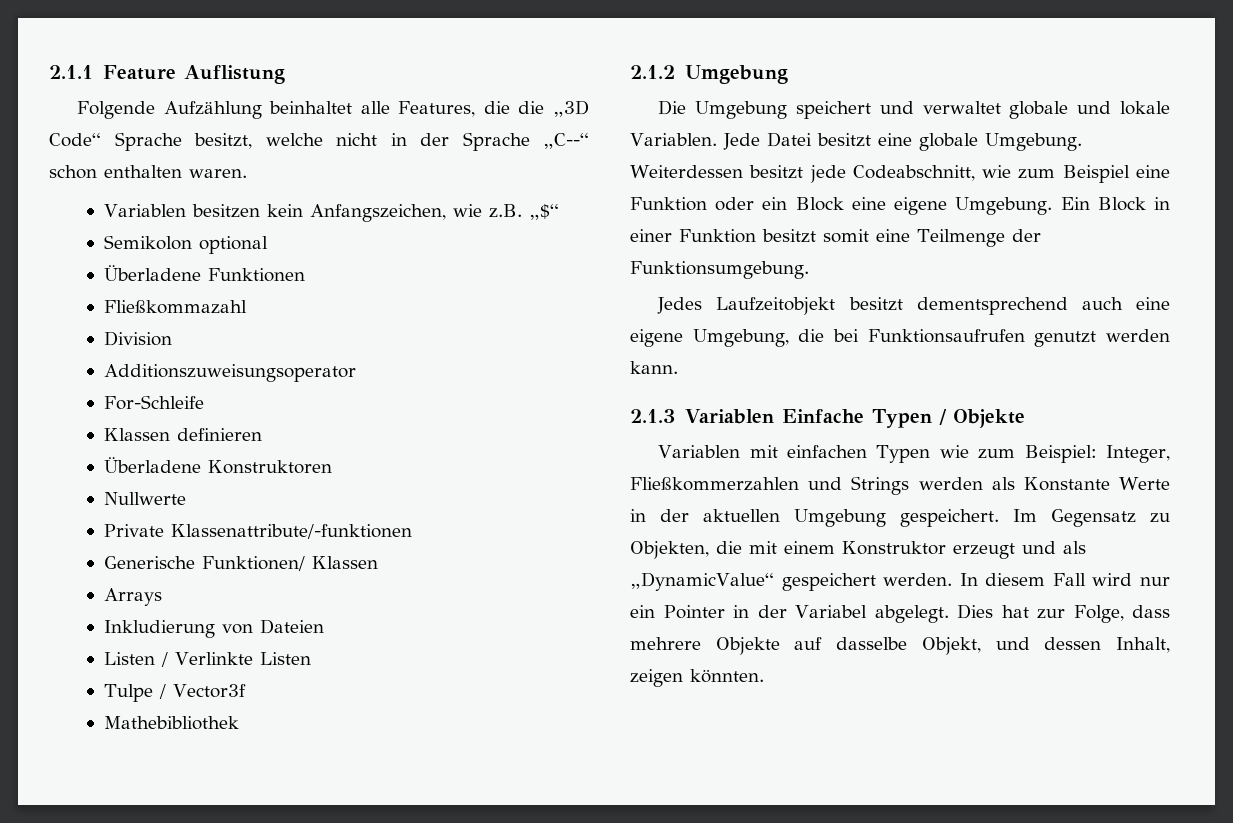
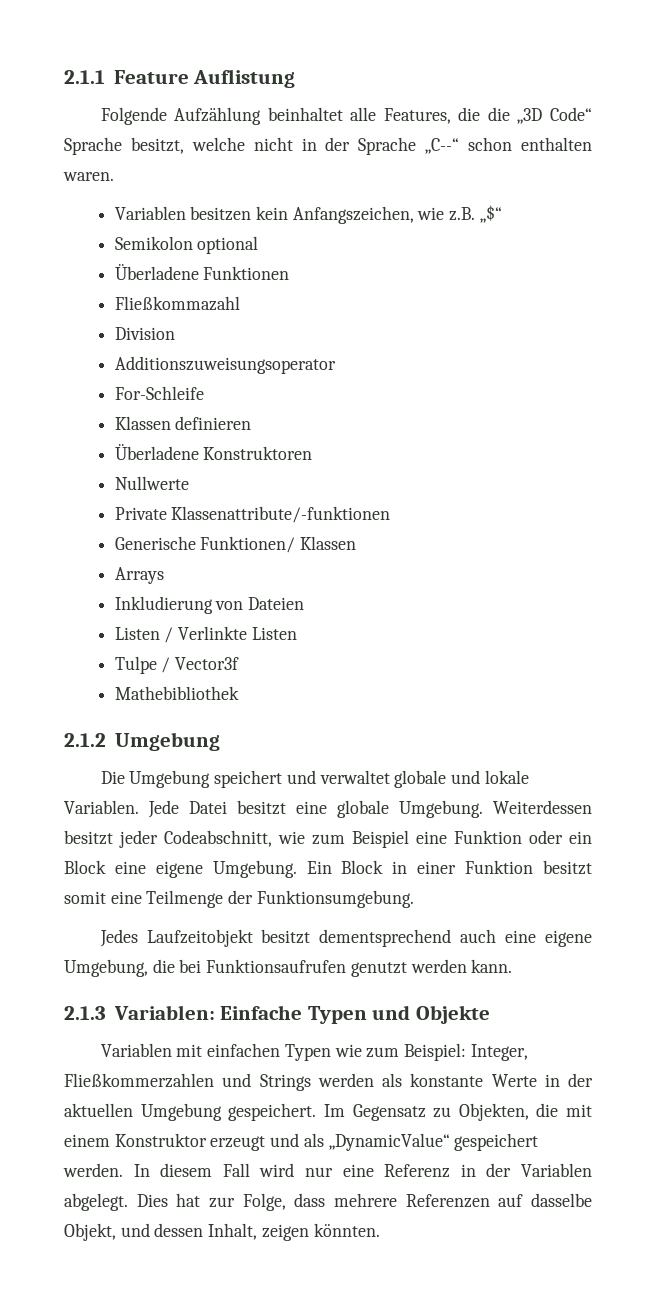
[809,165,846,183] jede -> [119,830,158,848] jeder
[684,409,775,424] Variablen -> [113,1005,215,1020] Variablen:
[939,409,948,425] / -> [372,1005,411,1020] und
[1023,477,1110,491] Konstante -> [410,1073,484,1087] konstante
[630,605,868,619] ein Pointer in der Variabel -> [342,1163,593,1178] eine Referenz in der Variablen
[715,637,780,655] Objekte -> [405,1194,490,1208] Referenzen

